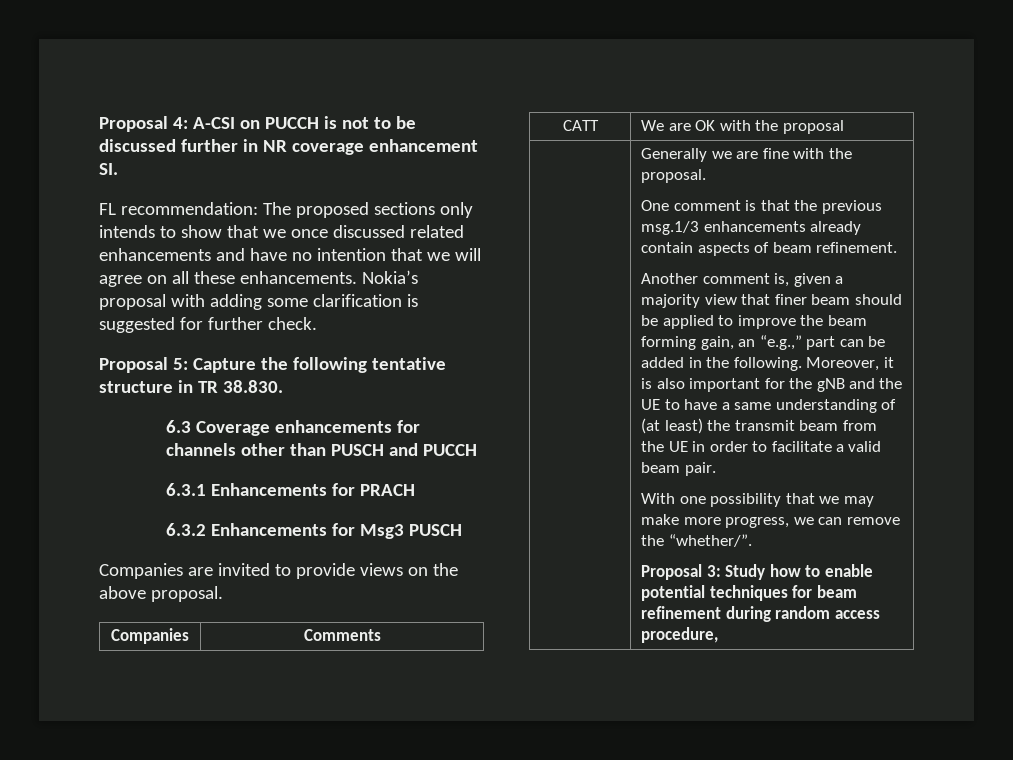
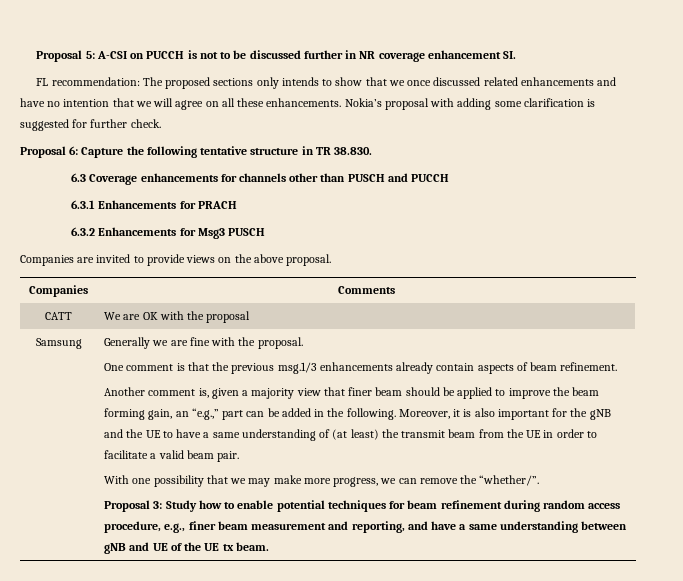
[99,116,188,132] Proposal 4: -> [36,50,95,62] Proposal 5:
[172,358,188,370] 5: -> [69,146,79,155] 6:
(844, 127) none -> [35,338,82,349] Samsung
(719, 635) none -> [164,521,628,533] [104,542,269,554] e.g., finer beam measurement and reporting, and have a same understanding between gNB and UE of the UE tx beam.

